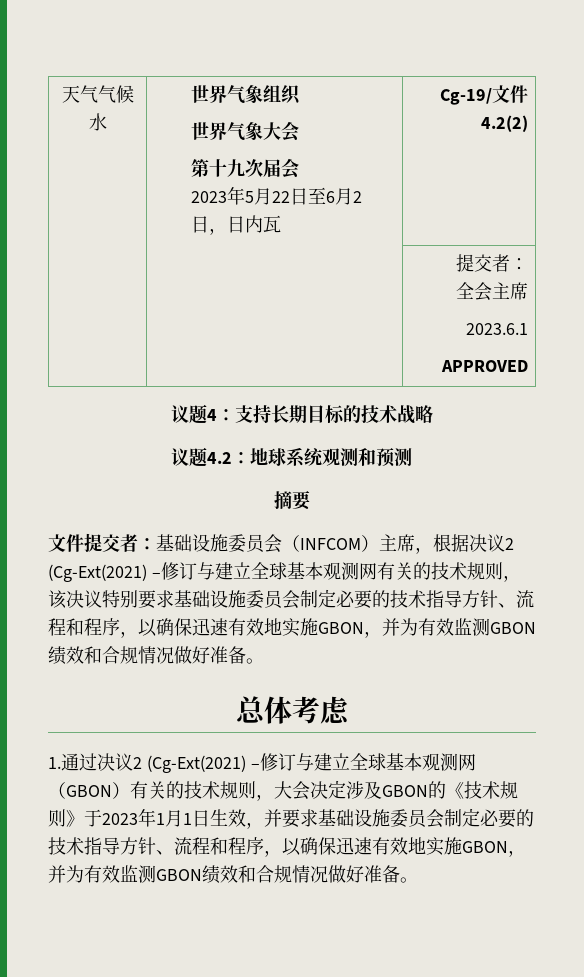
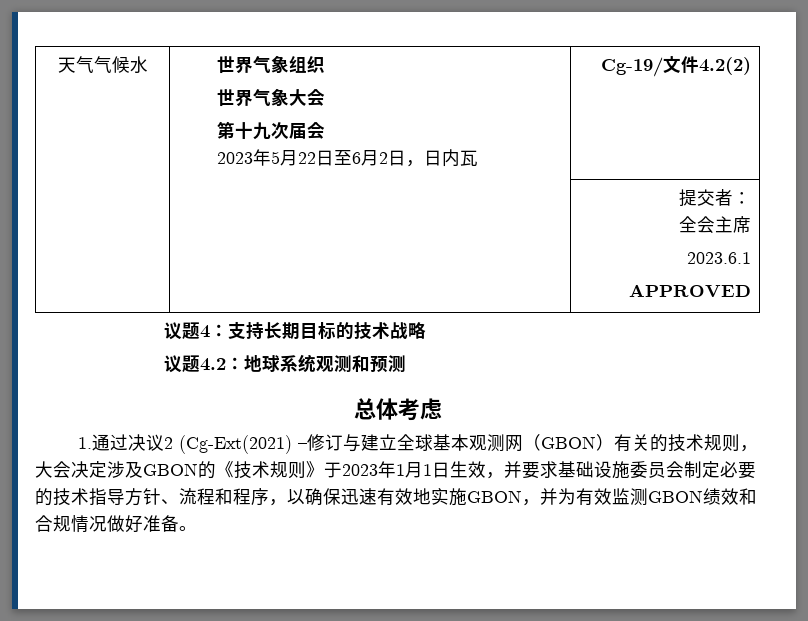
[274,491,311,510] [48,533,514,554] [48,562,521,582] [48,589,534,609] [48,618,536,638] [48,646,264,665] // 摘要 // 文件提交者：基础设施委员会（INFCOM）主席，根据决议2 (Cg-Ext(2021) –修订与建立全球基本观测网有关的技术规则，该决议特别要求基础设施委员会制定必要的技术指导方针、流程和程序，以确保迅速有效地实施GBON，并为有效监测GBON绩效和合规情况做好准备。 -> (406, 363) none

